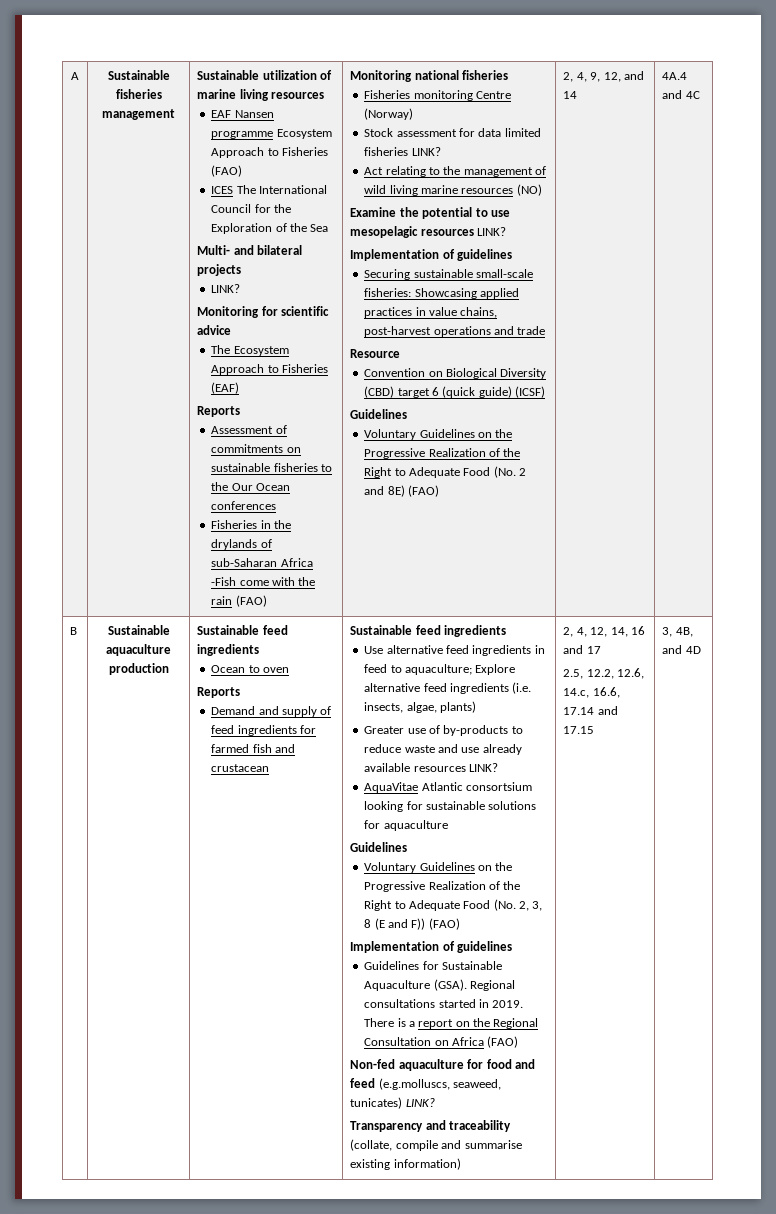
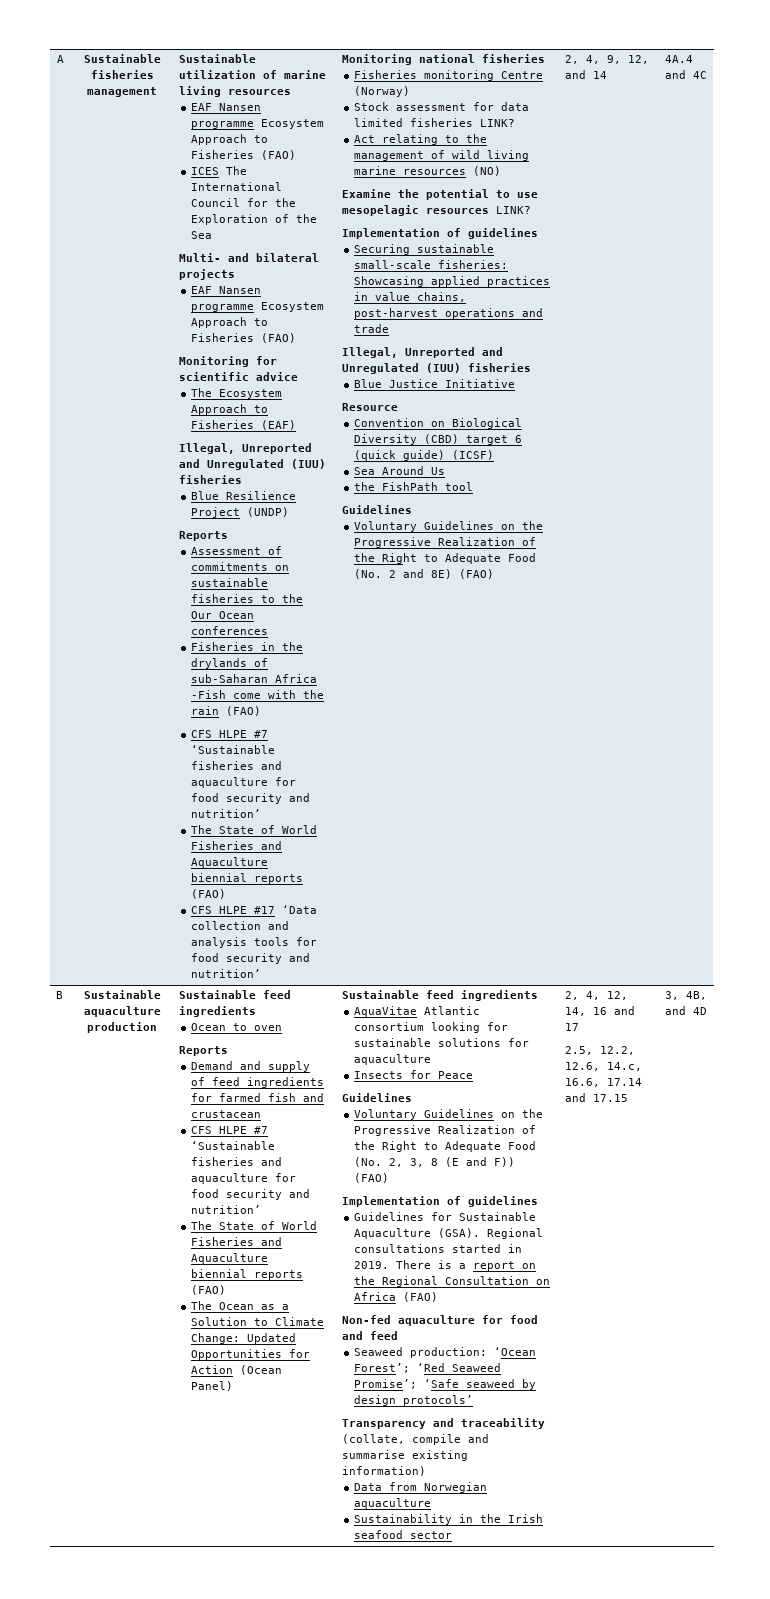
[211,284,241,293] LINK? -> [191,286,262,294] [191,302,325,312] [191,317,269,328] [191,333,297,343] EAF Nansen programme Ecosystem Approach to Fisheries (FAO)
(240, 388) none -> [179,443,313,454] [179,459,327,470] [179,475,243,484] [191,491,297,500] [191,507,290,518] // Illegal, Unreported and Unregulated (IUU) fisheries // Blue Resilience Project (UNDP)
(267, 601) none -> [191,730,269,738] [191,745,276,754] [191,761,283,770] [191,777,297,788] [191,793,311,804] [191,809,262,818] [191,825,318,834] [191,841,283,850] [191,857,269,868] [191,873,304,884] [191,889,227,899] [191,905,318,914] [191,921,290,930] [191,937,318,948] [191,953,311,964] [191,969,262,978] // CFS HLPE #7 ‘Sustainable fisheries and aquaculture for food security and nutrition’ // The State of World Fisheries and Aquaculture biennial reports (FAO) // CFS HLPE #17 ‘Data collection and analysis tools for food security and nutrition’
(546, 330) none -> [342,347,504,358] [342,363,532,374] [354,379,516,388] // Illegal, Unreported and Unregulated (IUU) fisheries // Blue Justice Initiative
(546, 392) none -> [354,466,446,475] [354,482,474,491] // Sea Around Us // the FishPath tool
[350,625,507,637] [364,645,545,656] [364,664,516,675] [364,682,532,694] [364,701,476,713] [364,725,523,736] [364,744,522,755] [364,763,498,772] | Sustainable feed ingredients // Use alternative feed ingredients in feed to aquaculture; Explore alternative feed ingredients (i.e. insects, algae, plants) // Greater use of by-products to reduce waste and use already available resources LINK? -> [191,1126,269,1134] [191,1141,276,1150] [191,1157,283,1166] [191,1173,297,1184] [191,1189,311,1200] [191,1205,262,1214] [191,1221,318,1230] [191,1237,283,1246] [191,1253,269,1264] [191,1269,304,1280] [191,1285,227,1295] [191,1301,290,1310] [191,1317,325,1326] [191,1333,297,1344] [191,1349,311,1360] [191,1365,283,1375] [191,1381,234,1391] [342,990,539,1001] // CFS HLPE #7 ‘Sustainable fisheries and aquaculture for food security and nutrition’ // The State of World Fisheries and Aquaculture biennial reports (FAO) // The Ocean as a Solution to Climate Change: Updated Opportunities for Action (Ocean Panel) | Sustainable feed ingredients
[465,782,532,791] consortsium -> [354,1022,425,1031] consortium
(448, 825) none -> [354,1070,474,1079] // Insects for Peace
[378,1078,502,1090] [350,1097,435,1109] (e.g.molluscs, seaweed, tunicates) LINK? -> [354,1347,537,1358] [354,1363,502,1373] [354,1379,537,1390] [354,1395,474,1406] // Seaweed production: ‘Ocean Forest’; ‘Red Seaweed Promise’; ‘Safe seaweed by design protocols’
(461, 1164) none -> [354,1482,488,1493] [354,1498,432,1509] [354,1514,544,1525] [354,1530,453,1539] // Data from Norwegian aquaculture // Sustainability in the Irish seafood sector

